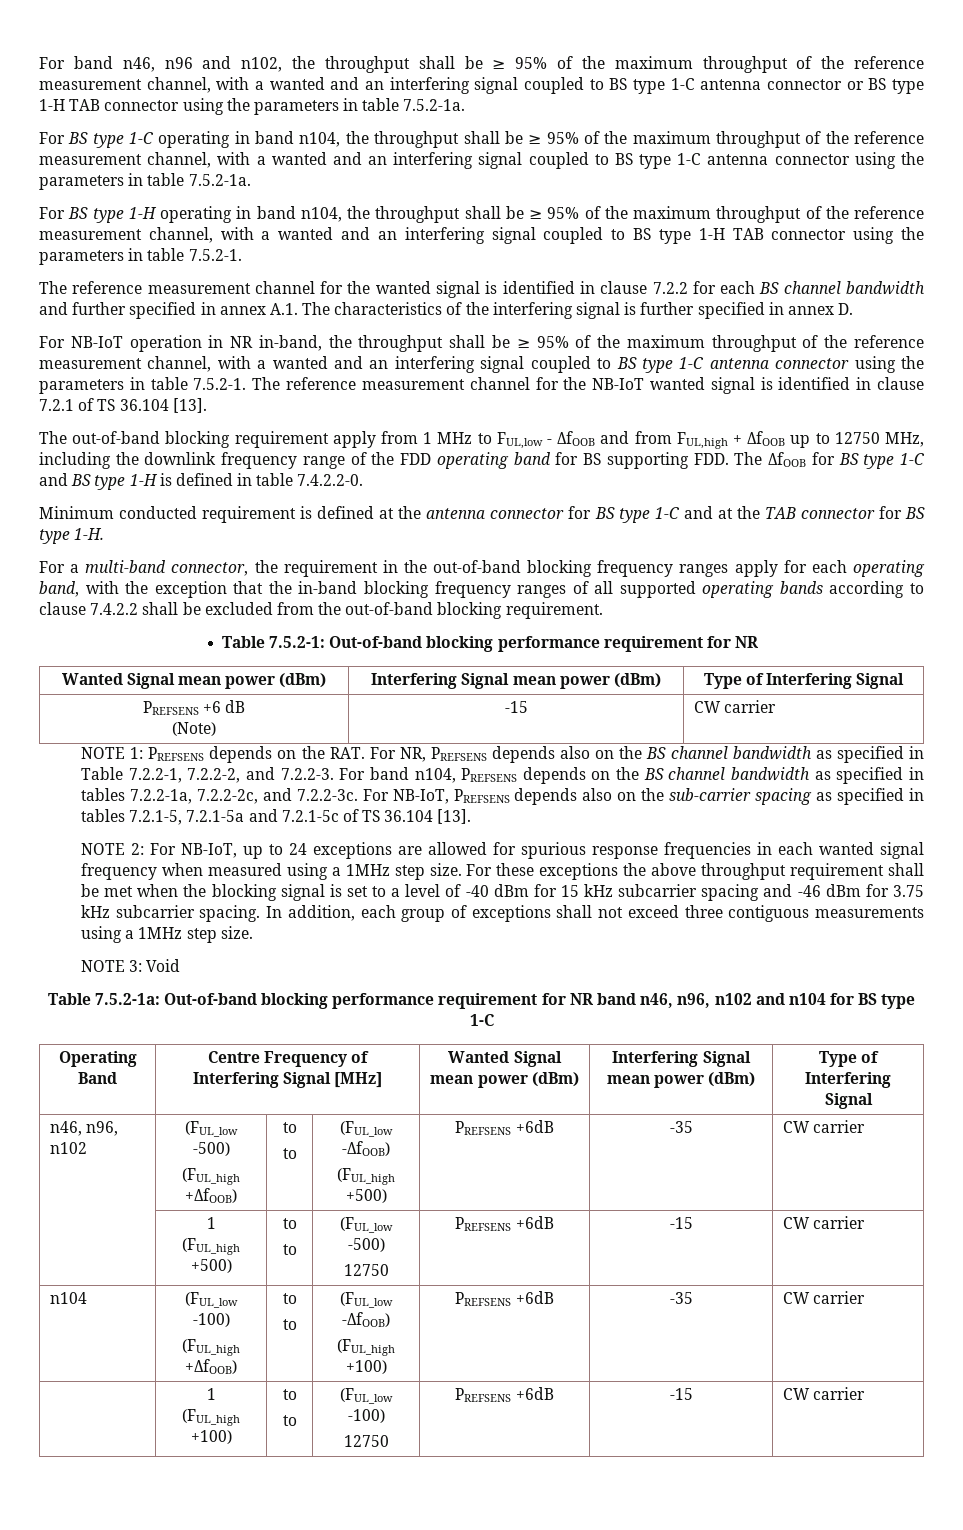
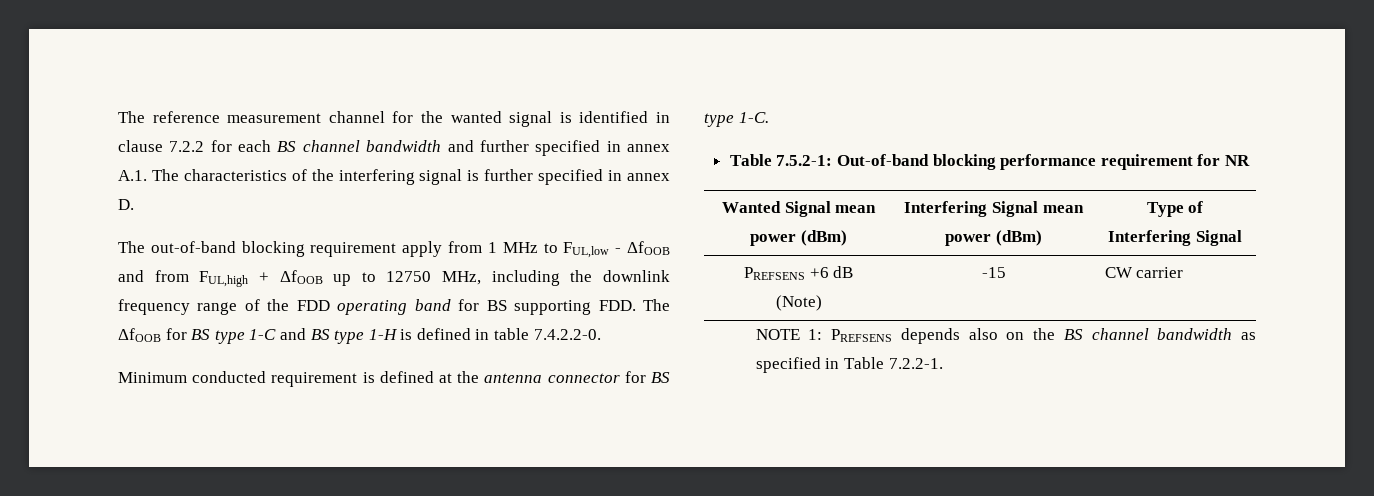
[39,56,925,73] [39,77,924,94] [39,98,466,115] [39,131,925,148] [39,152,924,169] [39,173,251,190] [39,206,924,223] [39,227,925,244] [39,248,242,265] For band n46, n96 and n102, the throughput shall be ≥ 95% of the maximum throughput of the reference measurement channel, with a wanted and an interfering signal coupled to BS type 1-C antenna connector or BS type 1-H TAB connector using the parameters in table 7.5.2-1a. // For BS type 1-C operating in band n104, the throughput shall be ≥ 95% of the maximum throughput of the reference measurement channel, with a wanted and an interfering signal coupled to BS type 1-C antenna connector using the parameters in table 7.5.2-1a. // For BS type 1-H operating in band n104, the throughput shall be ≥ 95% of the maximum throughput of the reference measurement channel, with a wanted and an interfering signal coupled to BS type 1-H TAB connector using the parameters in table 7.5.2-1. // -> (118, 117) none
[39,335,925,352] [39,356,924,373] [39,377,924,394] [39,398,207,413] // For NB-IoT operation in NR in-band, the throughput shall be ≥ 95% of the maximum throughput of the reference measurement channel, with a wanted and an interfering signal coupled to BS type 1-C antenna connector using the parameters in table 7.5.2-1. The reference measurement channel for the NB-IoT wanted signal is identified in clause 7.2.1 of TS 36.104 [13]. -> (134, 204) none
[654,506,926,519] [39,528,105,544] [39,560,925,577] [39,581,924,598] [39,602,603,619] 1-C and at the TAB connector for BS type 1-H. // For a multi-band connector, the requirement in the out-of-band blocking frequency ranges apply for each operating band, with the exception that the in-band blocking frequency ranges of all supported operating bands according to clause 7.4.2.2 shall be excluded from the out-of-band blocking requirement. -> [738,112,769,123] 1-C.
[277,746,556,763] on the RAT. For NR, PREFSENS depends -> (960, 336) none
[128,767,924,784] [80,788,924,805] [80,809,472,825] [80,842,924,859] [80,863,924,880] [80,884,925,901] [80,905,925,922] [80,926,253,943] [80,959,181,972] [47,993,916,1009] [469,1014,494,1026] [58,1051,137,1067] [78,1072,117,1084] [207,1051,370,1067] [192,1072,383,1088] [448,1051,562,1067] [430,1072,579,1088] [612,1051,751,1067] [606,1072,756,1088] [818,1051,880,1067] [805,1072,891,1088] [824,1093,873,1109] [50,1121,119,1136] [50,1142,88,1154] [185,1121,238,1137] [192,1142,230,1156] [182,1168,240,1185] [185,1188,237,1203] [282,1122,297,1133] [282,1148,297,1159] [340,1121,393,1137] [342,1141,390,1156] [337,1168,395,1185] [345,1189,387,1203] [455,1120,554,1135] [669,1121,693,1133] [783,1120,866,1133] [206,1217,216,1229] [182,1238,240,1255] [190,1259,232,1273] [282,1218,297,1229] [282,1244,297,1255] [340,1217,393,1233] [347,1238,385,1252] [343,1264,389,1276] [455,1216,554,1231] [669,1217,693,1229] [783,1216,866,1229] [50,1292,88,1304] [185,1292,238,1308] [192,1313,230,1327] [182,1339,240,1356] [185,1359,237,1374] [282,1293,297,1304] [282,1319,297,1330] [340,1292,393,1308] [342,1312,390,1327] [337,1339,395,1356] [345,1360,387,1374] [455,1291,554,1306] [669,1292,693,1304] [783,1291,866,1304] [206,1388,216,1400] [182,1409,240,1426] [190,1430,232,1444] [282,1389,297,1400] [282,1415,297,1426] [340,1388,393,1404] [347,1409,385,1423] [343,1435,389,1447] [455,1387,554,1402] [669,1388,693,1400] [783,1387,866,1400] 7.2.2-1, 7.2.2-2, and 7.2.2-3. For band n104, PREFSENS depends on the BS channel bandwidth as specified in tables 7.2.2-1a, 7.2.2-2c, and 7.2.2-3c. For NB-IoT, PREFSENS depends also on the sub-carrier spacing as specified in tables 7.2.1-5, 7.2.1-5a and 7.2.1-5c of TS 36.104 [13]. // NOTE 2: For NB-IoT, up to 24 exceptions are allowed for spurious response frequencies in each wanted signal frequency when measured using a 1MHz step size. For these exceptions the above throughput requirement shall be met when the blocking signal is set to a level of -40 dBm for 15 kHz subcarrier spacing and -46 dBm for 3.75 kHz subcarrier spacing. In addition, each group of exceptions shall not exceed three contiguous measurements using a 1MHz step size. // NOTE 3: Void // Table 7.5.2-1a: Out-of-band blocking performance requirement for NR band n46, n96, n102 and n104 for BS type 1-C // Operating Band | Centre Frequency of Interfering Signal [MHz] | Wanted Signal mean power (dBm) | Interfering Signal mean power (dBm) | Type of Interfering Signal // n46, n96, n102 | (FUL_low -500) // (FUL_high +ΔfOOB) | to // to | (FUL_low -ΔfOOB) // (FUL_high +500) | PREFSENS +6dB | -35 | CW carrier // | 1 // (FUL_high +500) | to // to | (FUL_low -500) // 12750 | PREFSENS +6dB | -15 | CW carrier // n104 | (FUL_low -100) // (FUL_high +ΔfOOB) | to // to | (FUL_low -ΔfOOB) // (FUL_high +100) | PREFSENS +6dB | -35 | CW carrier // | 1 // (FUL_high +100) | to // to | (FUL_low -100) // 12750 | PREFSENS +6dB | -15 | CW carrier -> [888,358,943,369] 7.2.2-1.

